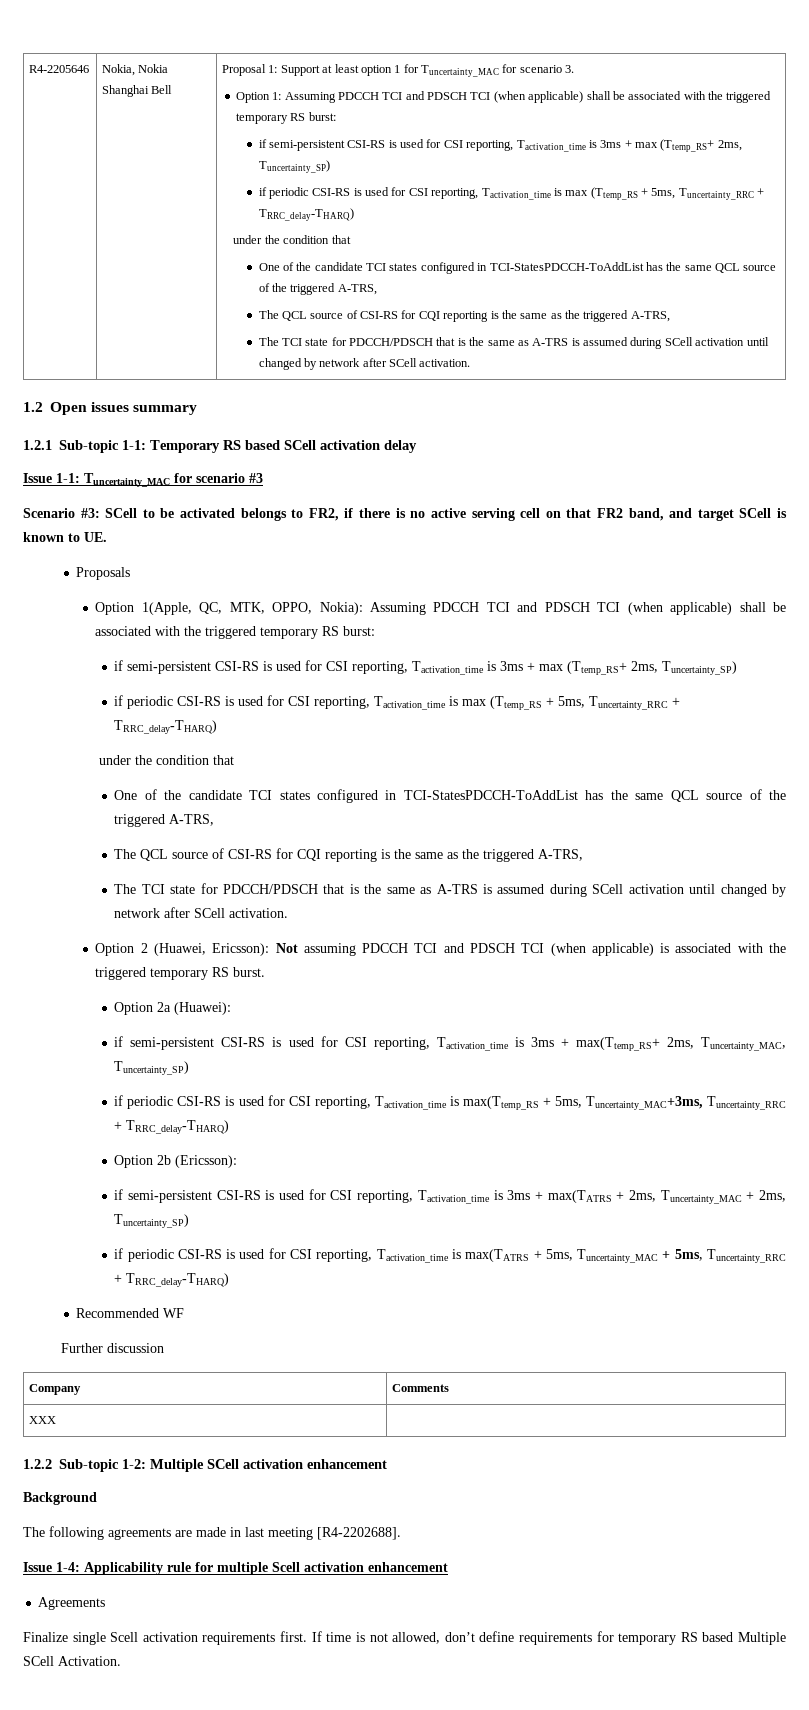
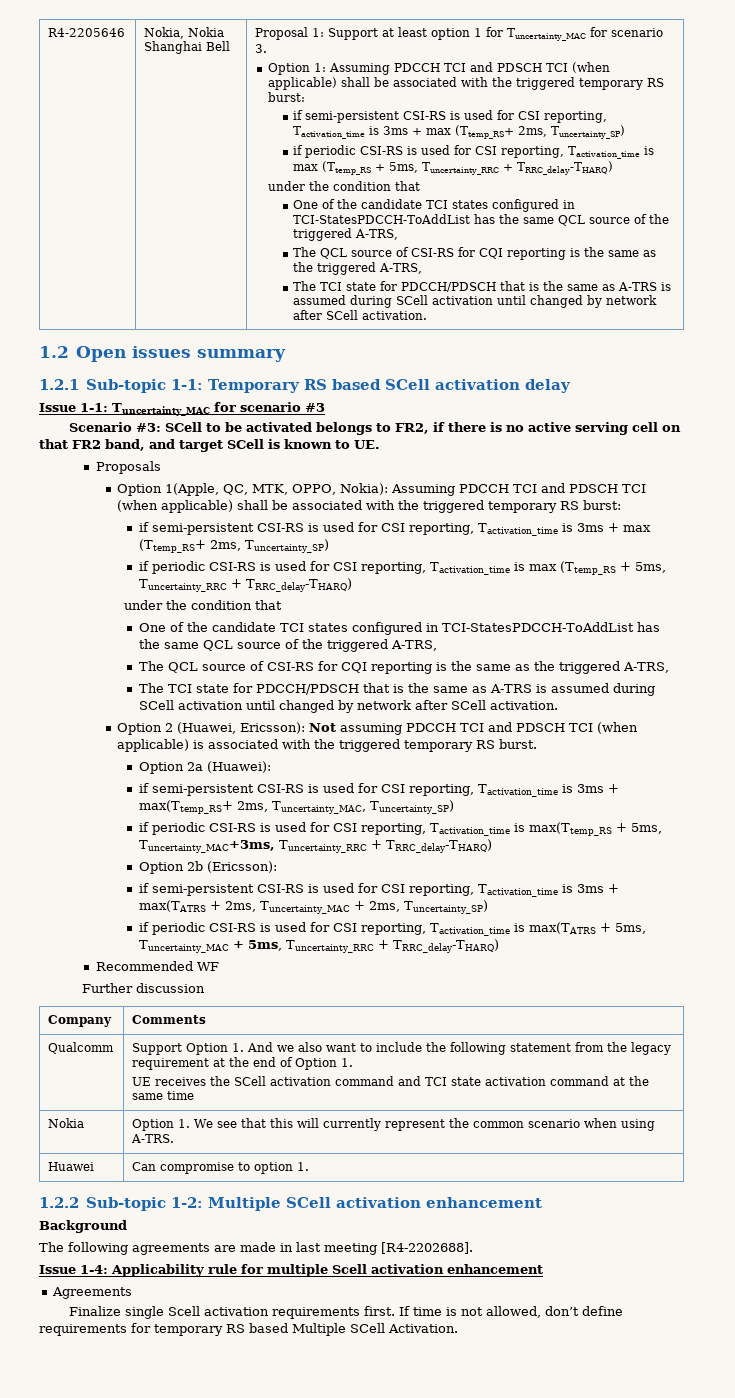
[29,1416,57,1424] XXX | -> [48,1042,115,1054] [132,1042,672,1055] [132,1057,354,1070] [132,1076,650,1086] [132,1091,195,1100] [48,1118,85,1128] [132,1118,656,1131] [131,1134,175,1143] [48,1162,95,1171] [132,1162,310,1174] Qualcomm | Support Option 1. And we also want to include the following statement from the legacy requirement at the end of Option 1. // UE receives the SCell activation command and TCI state activation command at the same time // Nokia | Option 1. We see that this will currently represent the common scenario when using A-TRS. // Huawei | Can compromise to option 1.

